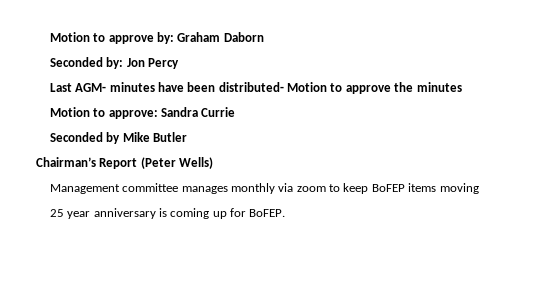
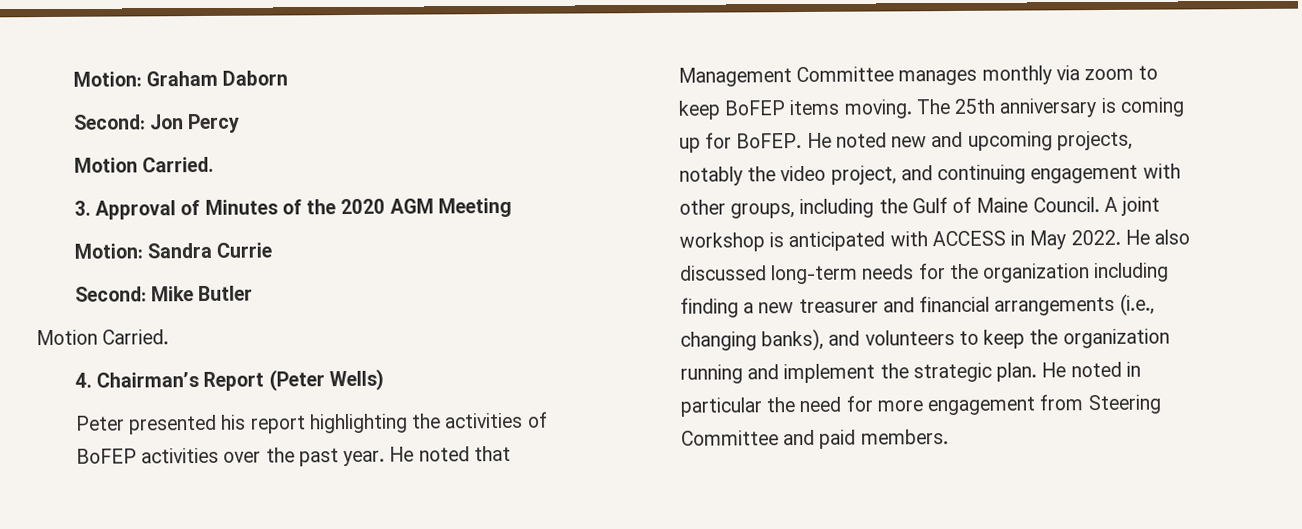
[49,32,174,44] Motion to approve by: -> [72,71,142,87] Motion:
[49,57,124,69] Seconded by: -> [72,114,146,130] Second:
[49,82,462,94] [49,107,158,119] Last AGM- minutes have been distributed- Motion to approve the minutes // Motion to approve: -> [73,156,215,173] [73,197,512,220] [73,243,143,259] Motion Carried. // 3. Approval of Minutes of the 2020 AGM Meeting // Motion:
[49,132,121,144] Seconded by -> [74,286,147,302] Second:
(187, 137) none -> [36,329,170,346] [74,372,92,388] Motion Carried. // 4.
[49,183,179,194] Management committee -> [74,411,548,435] [75,445,511,467] [677,66,895,87] Peter presented his report highlighting the activities of BoFEP activities over the past year. He noted that Management Committee
[439,183,479,194] [49,209,91,219] moving // 25 year -> [843,98,997,119] moving. The 25th
(286, 213) none -> [806,130,1133,151] [678,163,1181,186] [678,196,1161,219] [678,229,1191,252] [679,262,1170,285] [679,293,1155,318] [679,328,1170,352] [679,361,1141,384] [679,394,1162,417] [680,429,949,449] He noted new and upcoming projects, notably the video project, and continuing engagement with other groups, including the Gulf of Maine Council. A joint workshop is anticipated with ACCESS in May 2022. He also discussed long-term needs for the organization including finding a new treasurer and financial arrangements (i.e., changing banks), and volunteers to keep the organization running and implement the strategic plan. He noted in particular the need for more engagement from Steering Committee and paid members.

